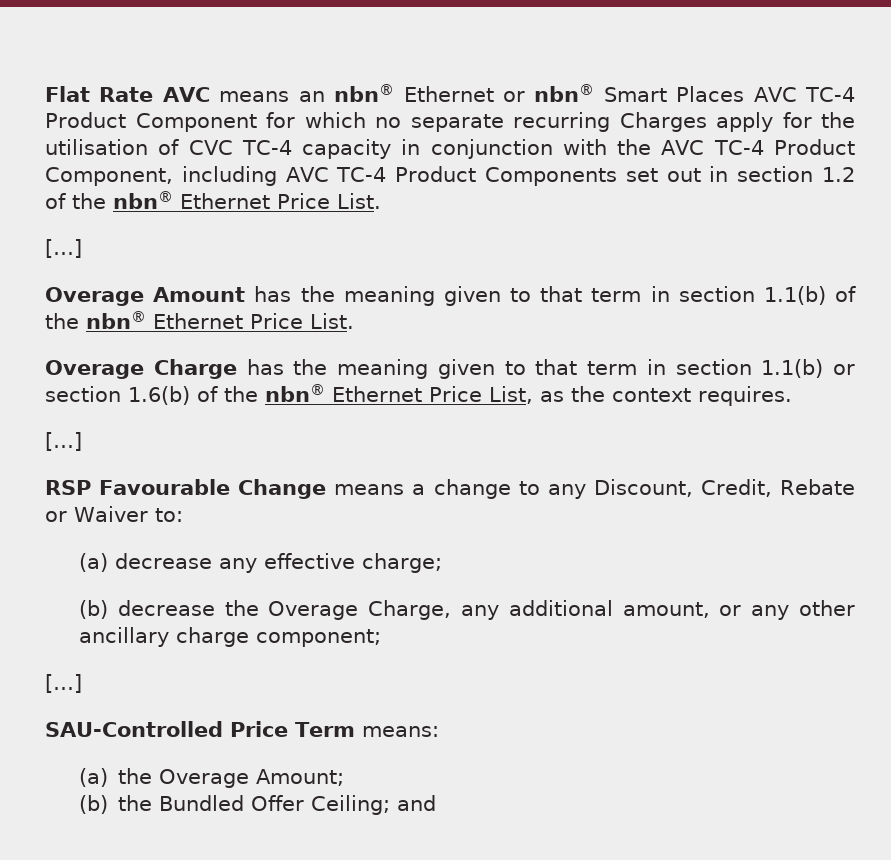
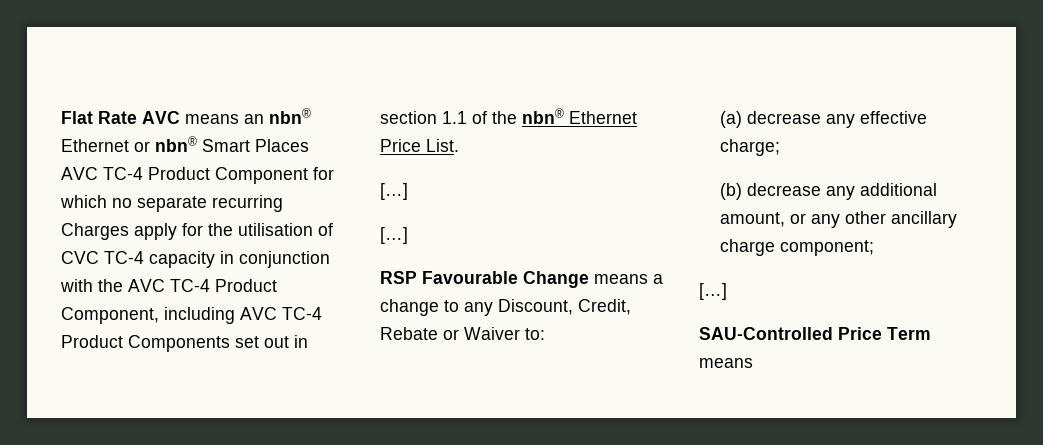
[822,167,856,182] 1.2 -> [442,111,467,124] 1.1
[45,286,856,306] [45,311,354,329] [45,359,855,379] [45,384,792,406] // Overage Amount has the meaning given to that term in section 1.1(b) of the nbn® Ethernet Price List. // Overage Charge has the meaning given to that term in section 1.1(b) or section 1.6(b) of the nbn® Ethernet Price List, as the context requires. -> (408, 191) none
[224,600,452,620] the Overage Charge, -> (821, 189) none
[361,726,439,737] [79,768,345,788] [79,795,437,815] means: // (a) the Overage Amount; // (b) the Bundled Offer Ceiling; and -> [699,358,753,368] means

